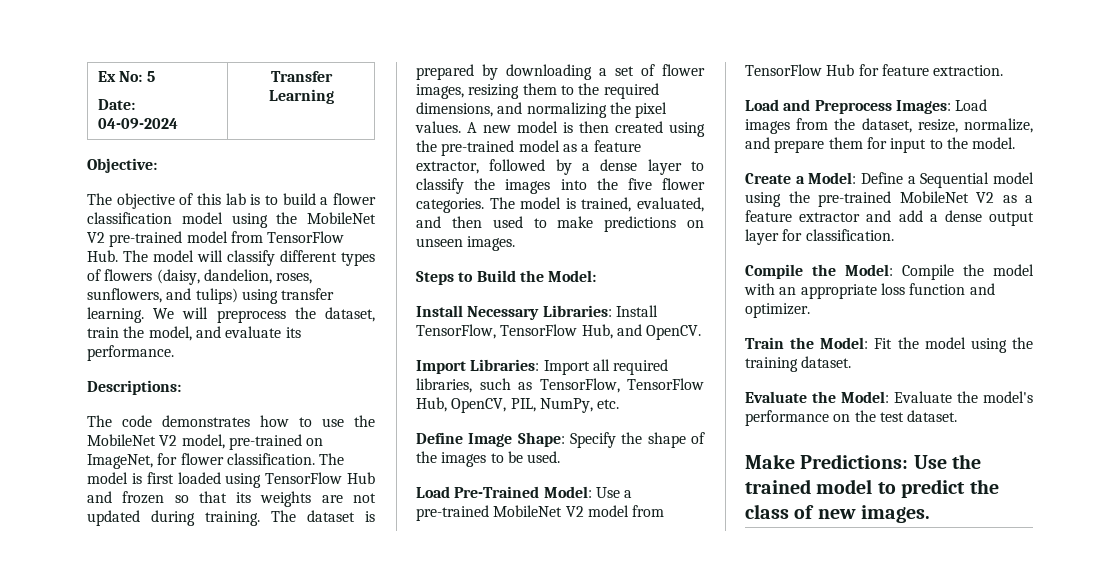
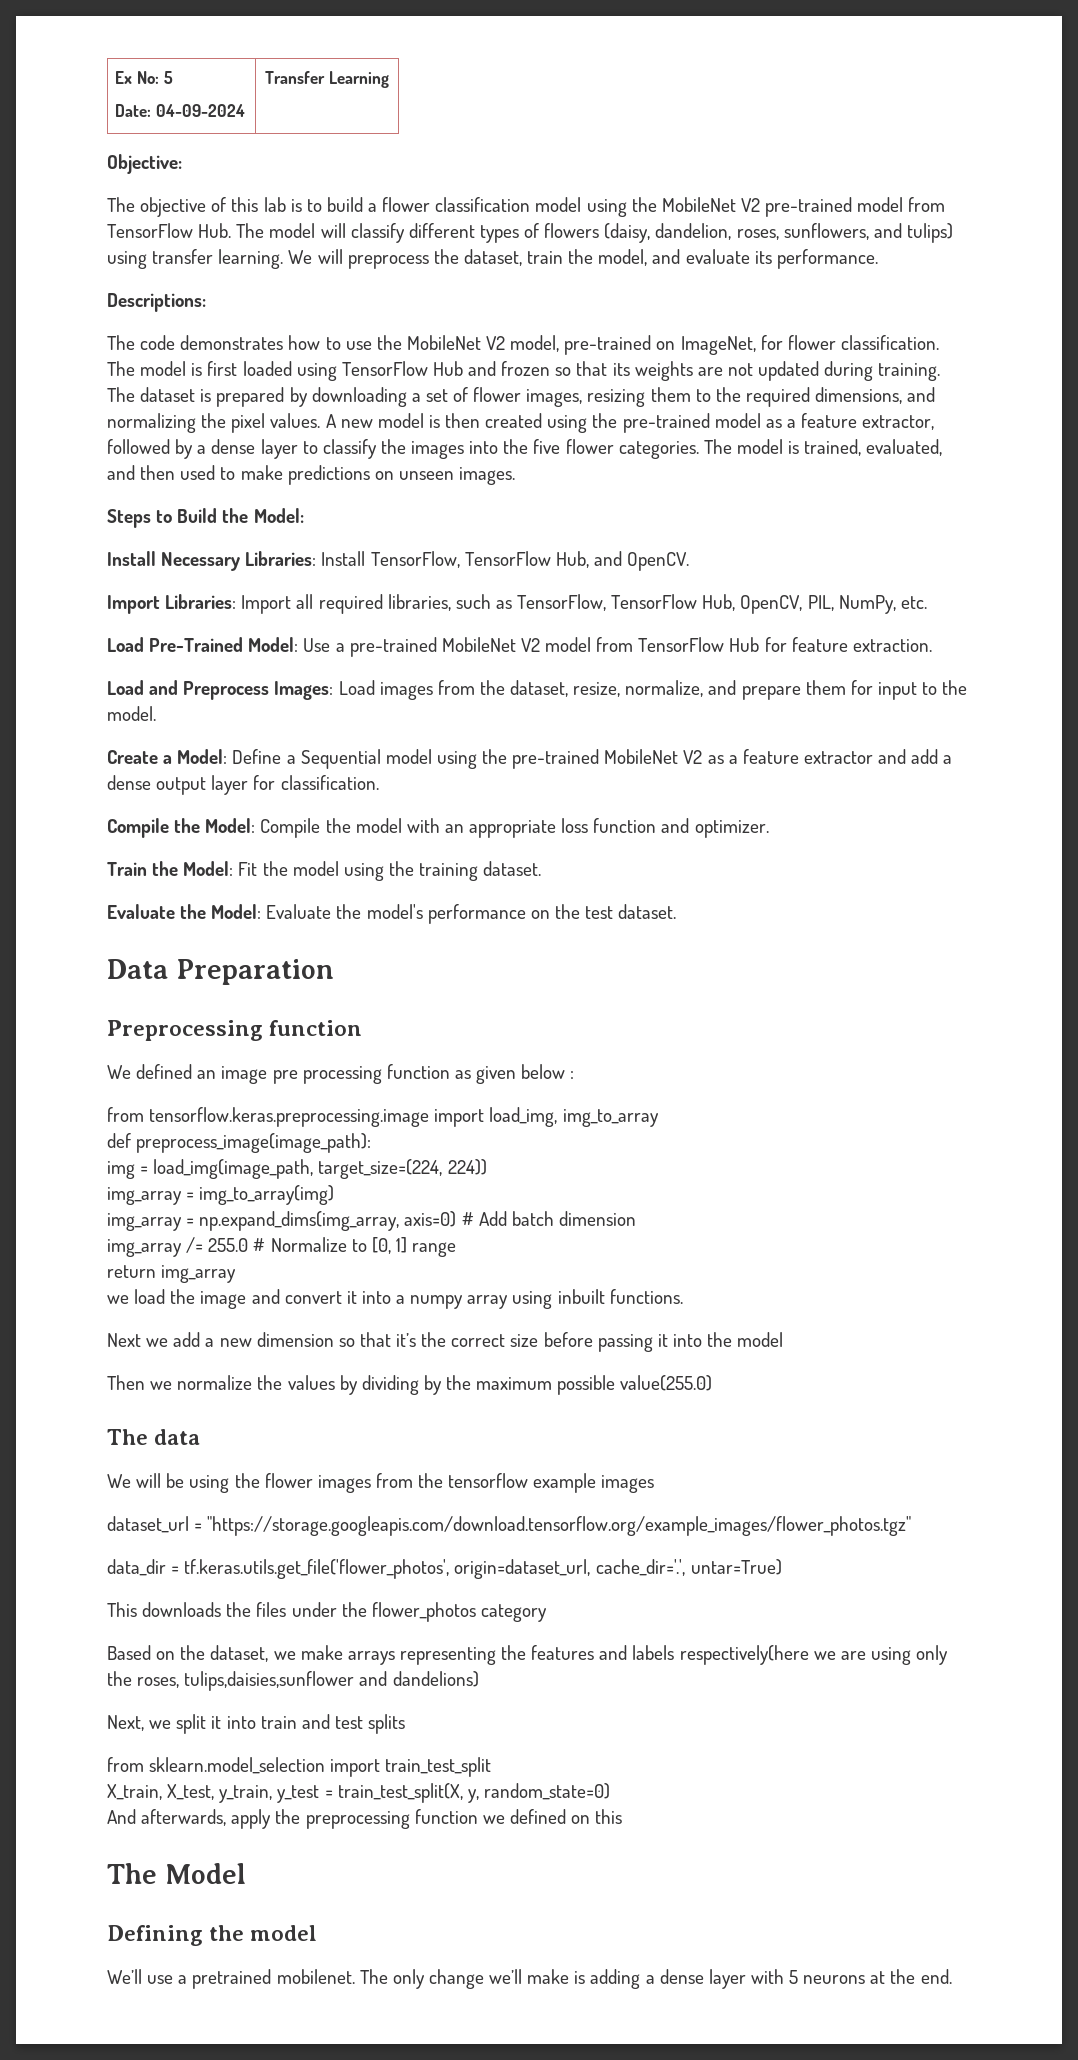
[416,432,705,448] [416,451,561,467] // Define Image Shape: Specify the shape of the images to be used. -> (927, 602) none
[745,454,982,469] [745,479,999,498] [745,504,931,523] Make Predictions: Use the trained model to predict the class of new images. -> [107,959,334,985] [107,1020,363,1041] [107,1064,575,1084] [107,1107,659,1127] [107,1133,372,1153] [107,1159,487,1179] [107,1185,335,1205] [107,1211,636,1231] [107,1237,457,1257] [107,1265,237,1283] [107,1289,683,1309] [107,1332,784,1352] [107,1375,713,1395] [107,1429,201,1445] [107,1473,655,1493] [107,1516,912,1536] [107,1559,782,1579] [107,1602,547,1622] [107,1645,949,1665] [107,1671,479,1691] [107,1714,406,1734] [107,1757,492,1777] [107,1783,610,1803] [107,1809,623,1829] [107,1863,246,1884] [107,1925,318,1946] [107,1969,952,1989] Data Preparation // Preprocessing function // We defined an image pre processing function as given below : // from tensorflow.keras.preprocessing.image import load_img, img_to_array // def preprocess_image(image_path): // img = load_img(image_path, target_size=(224, 224)) // img_array = img_to_array(img) // img_array = np.expand_dims(img_array, axis=0) # Add batch dimension // img_array /= 255.0 # Normalize to [0, 1] range // return img_array // we load the image and convert it into a numpy array using inbuilt functions. // Next we add a new dimension so that it’s the correct size before passing it into the model // Then we normalize the values by dividing by the maximum possible value(255.0) // The data // We will be using the flower images from the tensorflow example images // dataset_url = "https://storage.googleapis.com/download.tensorflow.org/example_images/flower_photos.tgz" // data_dir = tf.keras.utils.get_file('flower_photos', origin=dataset_url, cache_dir='.', untar=True) // This downloads the files under the flower_photos category // Based on the dataset, we make arrays representing the features and labels respectively(here we are using only the roses, tulips,daisies,sunflower and dandelions) // Next, we split it into train and test splits // from sklearn.model_selection import train_test_split // X_train, X_test, y_train, y_test = train_test_split(X, y, random_state=0) // And afterwards, apply the preprocessing function we defined on this // The Model // Defining the model // We’ll use a pretrained mobilenet. The only change we’ll make is adding a dense layer with 5 neurons at the end.

